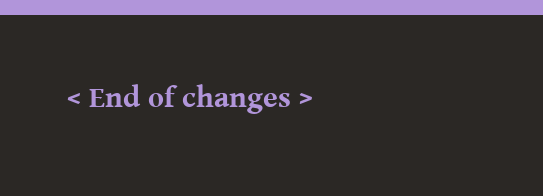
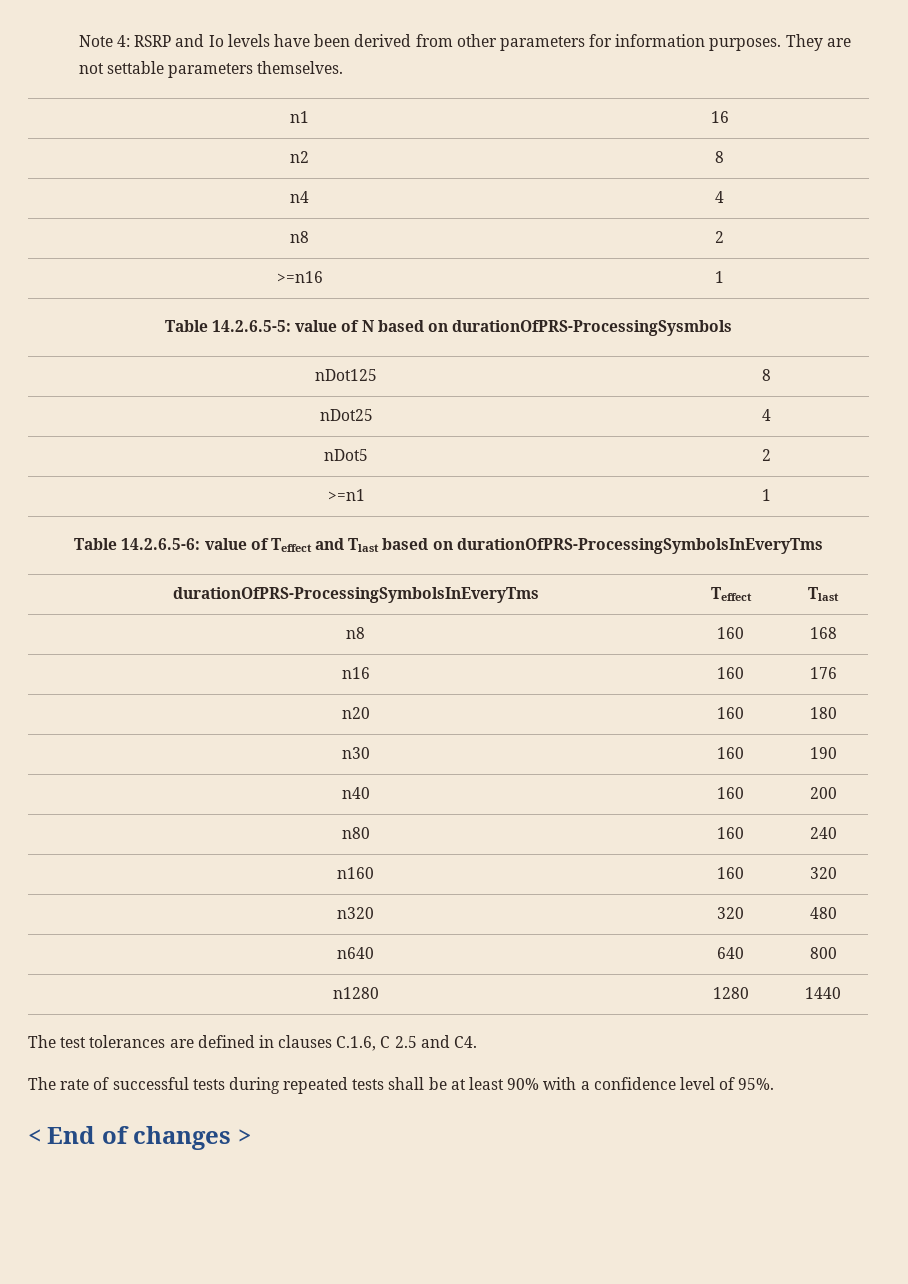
(67, 100) none -> [78,34,851,51] [78,61,344,78] [290,111,309,123] [710,111,729,123] [290,151,309,163] [715,151,724,163] [290,191,309,203] [715,191,724,203] [290,231,309,243] [715,231,724,243] [276,271,323,283] [715,271,724,283] [164,320,733,336] [315,369,377,381] [761,369,771,381] [319,409,373,421] [761,409,771,421] [324,449,368,461] [761,449,771,461] [327,489,365,501] [761,489,771,501] [74,538,823,554] [172,587,539,603] [710,587,752,601] [808,587,839,601] [346,627,365,639] [717,627,744,639] [809,627,837,639] [341,667,370,679] [717,667,744,679] [809,667,837,679] [341,707,370,719] [717,707,744,719] [809,707,837,719] [341,747,370,759] [717,747,744,759] [809,747,837,759] [341,787,370,799] [717,787,744,799] [809,787,837,799] [341,827,370,839] [717,827,744,839] [809,827,837,839] [337,867,374,879] [717,867,744,879] [809,867,837,879] [337,907,374,919] [717,907,744,919] [809,907,837,919] [337,947,374,959] [717,947,744,959] [809,947,837,959] [332,987,379,999] [712,987,749,999] [805,987,841,999] [28,1035,478,1051] [28,1077,775,1094] Note 4: RSRP and Io levels have been derived from other parameters for information purposes. They are not settable parameters themselves. // n1 | 16 // n2 | 8 // n4 | 4 // n8 | 2 // >=n16 | 1 // Table 14.2.6.5-5: value of N based on durationOfPRS-ProcessingSysmbols // nDot125 | 8 // nDot25 | 4 // nDot5 | 2 // >=n1 | 1 // Table 14.2.6.5-6: value of Teffect and Tlast based on durationOfPRS-ProcessingSymbolsInEveryTms // durationOfPRS-ProcessingSymbolsInEveryTms | Teffect | Tlast // n8 | 160 | 168 // n16 | 160 | 176 // n20 | 160 | 180 // n30 | 160 | 190 // n40 | 160 | 200 // n80 | 160 | 240 // n160 | 160 | 320 // n320 | 320 | 480 // n640 | 640 | 800 // n1280 | 1280 | 1440 // The test tolerances are defined in clauses C.1.6, C 2.5 and C4. // The rate of successful tests during repeated tests shall be at least 90% with a confidence level of 95%. //

